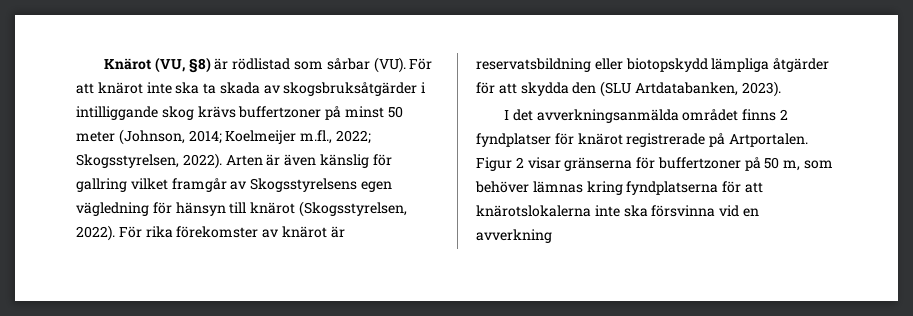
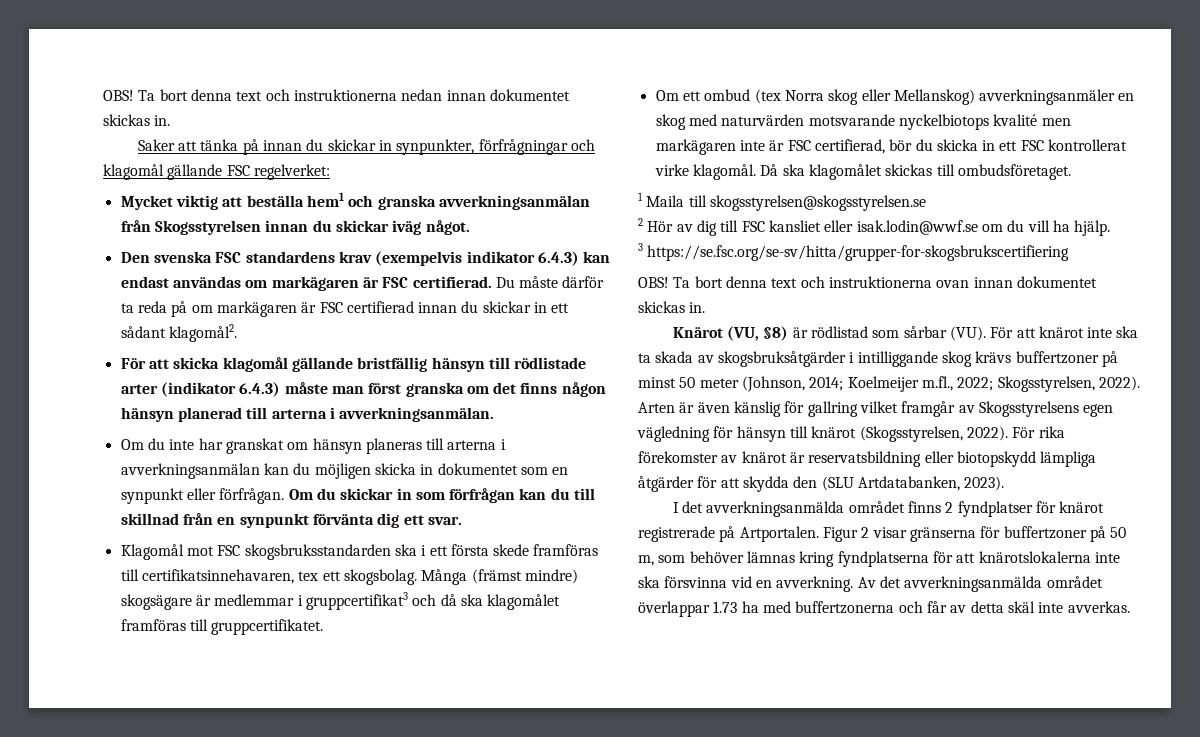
(104, 64) none -> [103,89,570,101] [103,114,171,126] [137,139,595,155] [103,164,330,180] [120,192,590,210] [120,220,470,235] [120,251,611,266] [120,276,605,291] [120,301,570,317] [120,324,237,342] [120,357,587,372] [120,382,606,397] [120,407,495,422] [120,438,506,454] [120,463,569,479] [120,488,596,504] [120,513,462,528] [120,544,599,560] [120,569,578,585] [120,592,561,610] [120,619,324,635] [655,89,1135,105] [655,114,1071,130] [655,139,1128,155] [654,164,1071,180] [638,192,926,211] [638,218,1111,236] [638,243,1070,261] [638,276,1097,288] [638,301,706,313] OBS! Ta bort denna text och instruktionerna nedan innan dokumentet skickas in. // Saker att tänka på innan du skickar in synpunkter, förfrågningar och klagomål gällande FSC regelverket: // Mycket viktig att beställa hem1 och granska avverkningsanmälan från Skogsstyrelsen innan du skickar iväg något. // Den svenska FSC standardens krav (exempelvis indikator 6.4.3) kan endast användas om markägaren är FSC certifierad. Du måste därför ta reda på om markägaren är FSC certifierad innan du skickar in ett sådant klagomål2. // För att skicka klagomål gällande bristfällig hänsyn till rödlistade arter (indikator 6.4.3) måste man först granska om det finns någon hänsyn planerad till arterna i avverkningsanmälan. // Om du inte har granskat om hänsyn planeras till arterna i avverkningsanmälan kan du möjligen skicka in dokumentet som en synpunkt eller förfrågan. Om du skickar in som förfrågan kan du till skillnad från en synpunkt förvänta dig ett svar. // Klagomål mot FSC skogsbruksstandarden ska i ett första skede framföras till certifikatsinnehavaren, tex ett skogsbolag. Många (främst mindre) skogsägare är medlemmar i gruppcertifikat3 och då ska klagomålet framföras till gruppcertifikatet. // Om ett ombud (tex Norra skog eller Mellanskog) avverkningsanmäler en skog med naturvärden motsvarande nyckelbiotops kvalité men markägaren inte är FSC certifierad, bör du skicka in ett FSC kontrollerat virke klagomål. Då ska klagomålet skickas till ombudsföretaget. // 1 Maila till skogsstyrelsen@skogsstyrelsen.se // 2 Hör av dig till FSC kansliet eller isak.lodin@wwf.se om du vill ha hjälp. // 3 https://se.fsc.org/se-sv/hitta/grupper-for-skogsbrukscertifiering // OBS! Ta bort denna text och instruktionerna ovan innan dokumentet skickas in. //
[476,229,552,243] avverkning -> [776,576,1103,592] [638,601,1130,617] avverkning. Av det avverkningsanmälda området överlappar 1.73 ha med buffertzonerna och får av detta skäl inte avverkas.

